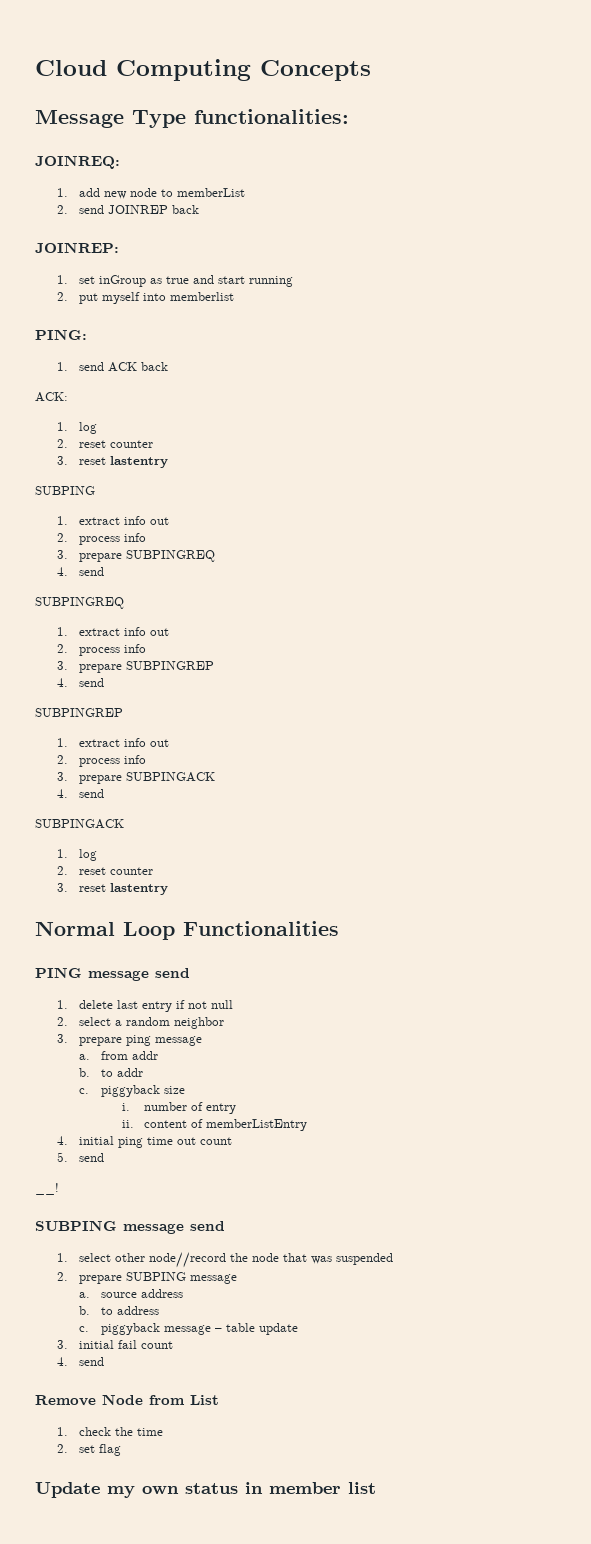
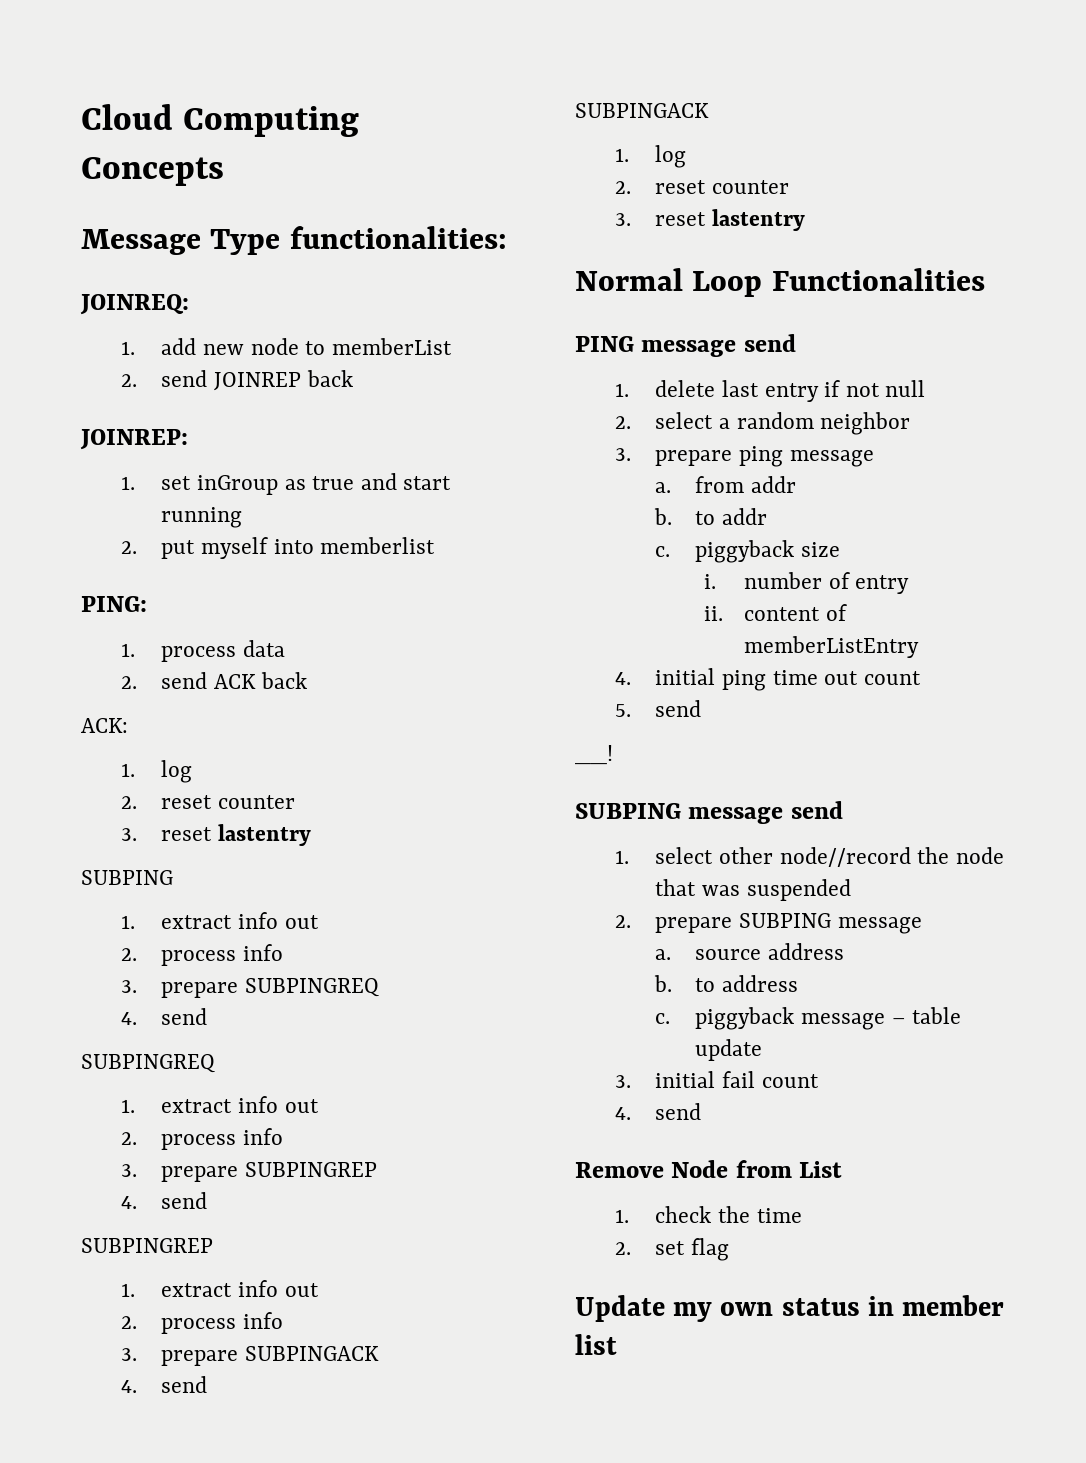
(68, 366) none -> [161,640,285,662] [121,676,138,689] process data // 2.

